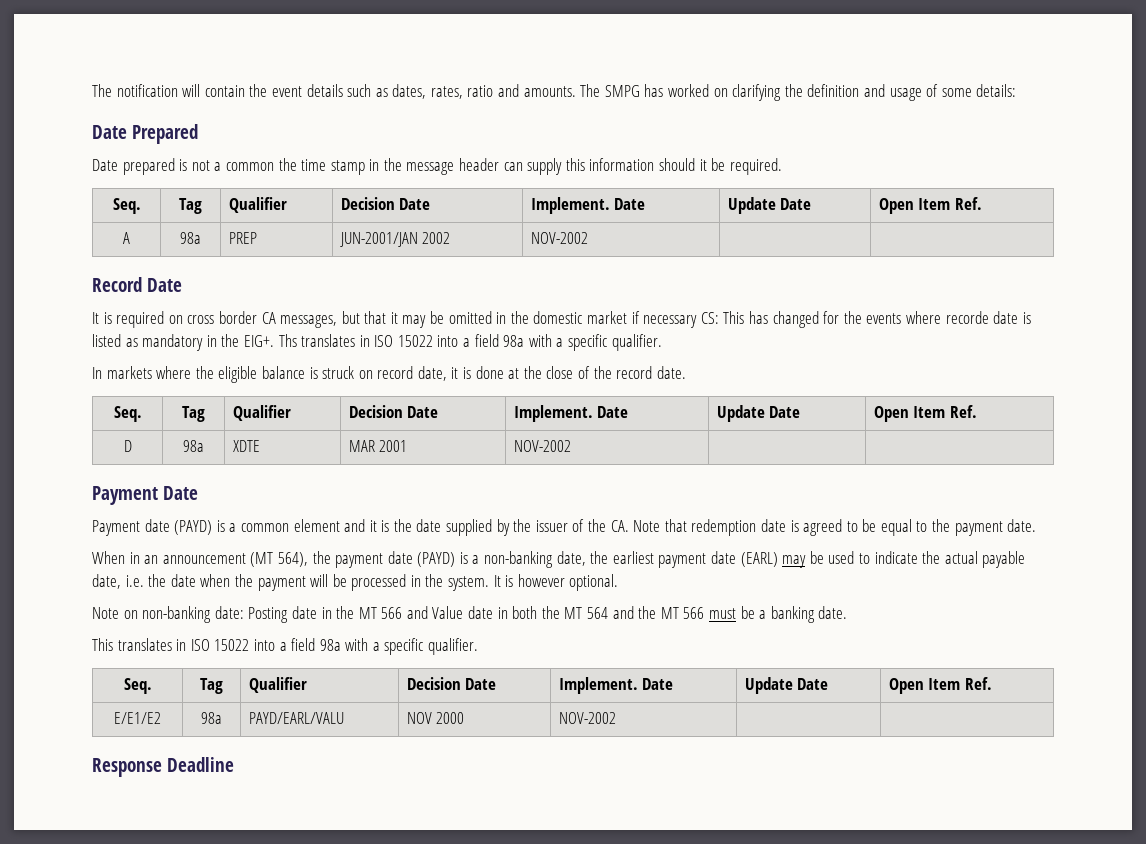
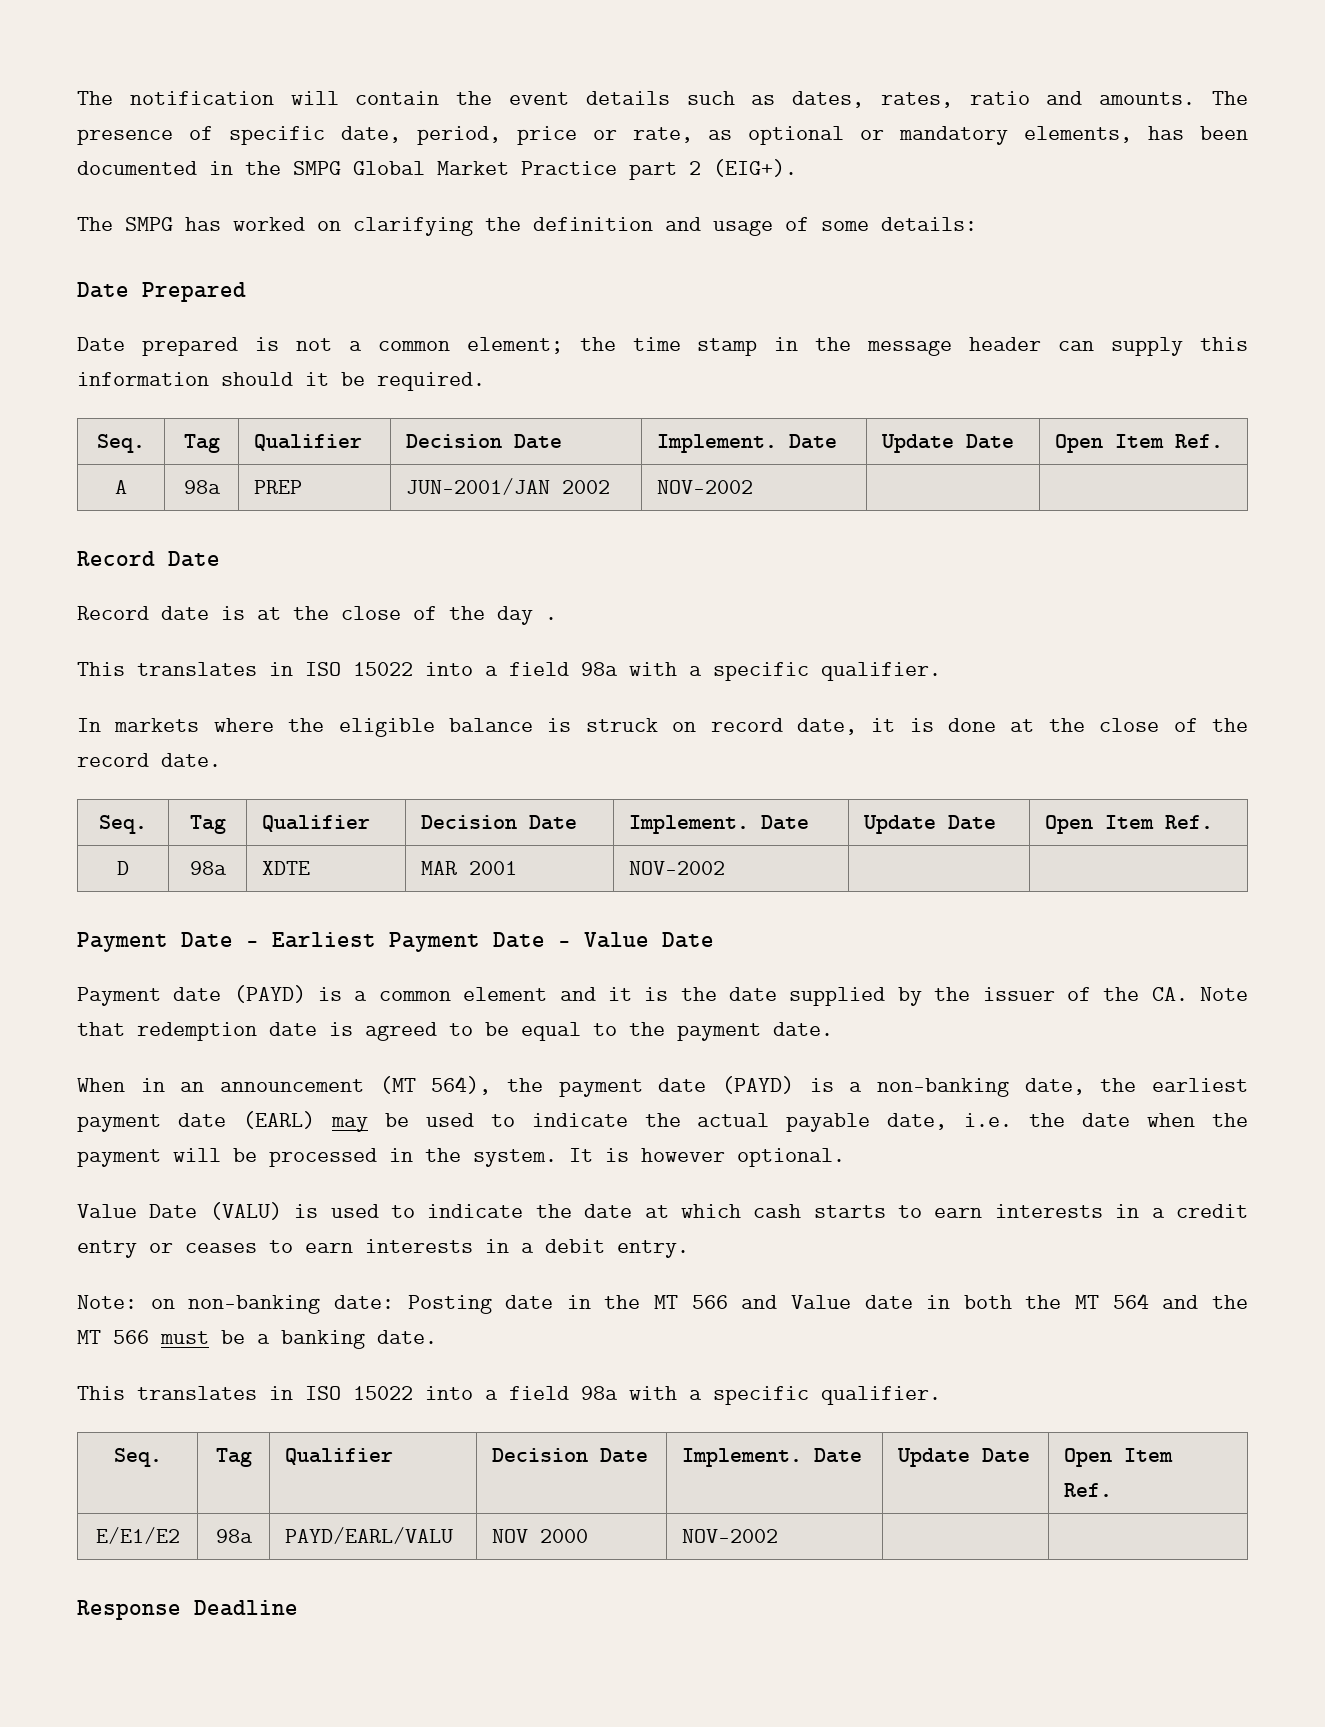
(601, 90) none -> [77,126,1248,145] [77,159,797,180] [77,217,113,231] presence of specific date, period, price or rate, as optional or mandatory elements, has been documented in the SMPG Global Market Practice part 2 (EIG+). // The
(274, 166) none -> [466,337,563,354] element;
[92,311,1031,328] [92,334,297,351] It is required on cross border CA messages, but that it may be omitted in the domestic market if necessary CS: This has changed for the events where recorde date is listed as mandatory in the EIG+. Ths -> [77,606,557,625] [77,662,125,676] Record date is at the close of the day . // This
(198, 493) none -> [246,932,714,952] – Earliest Payment Date – Value Date
[92,607,119,619] Note -> [77,1202,1249,1220] [77,1239,689,1258] [77,1295,137,1309] Value Date (VALU) is used to indicate the date at which cash starts to earn interests in a credit entry or ceases to earn interests in a debit entry. // Note:

